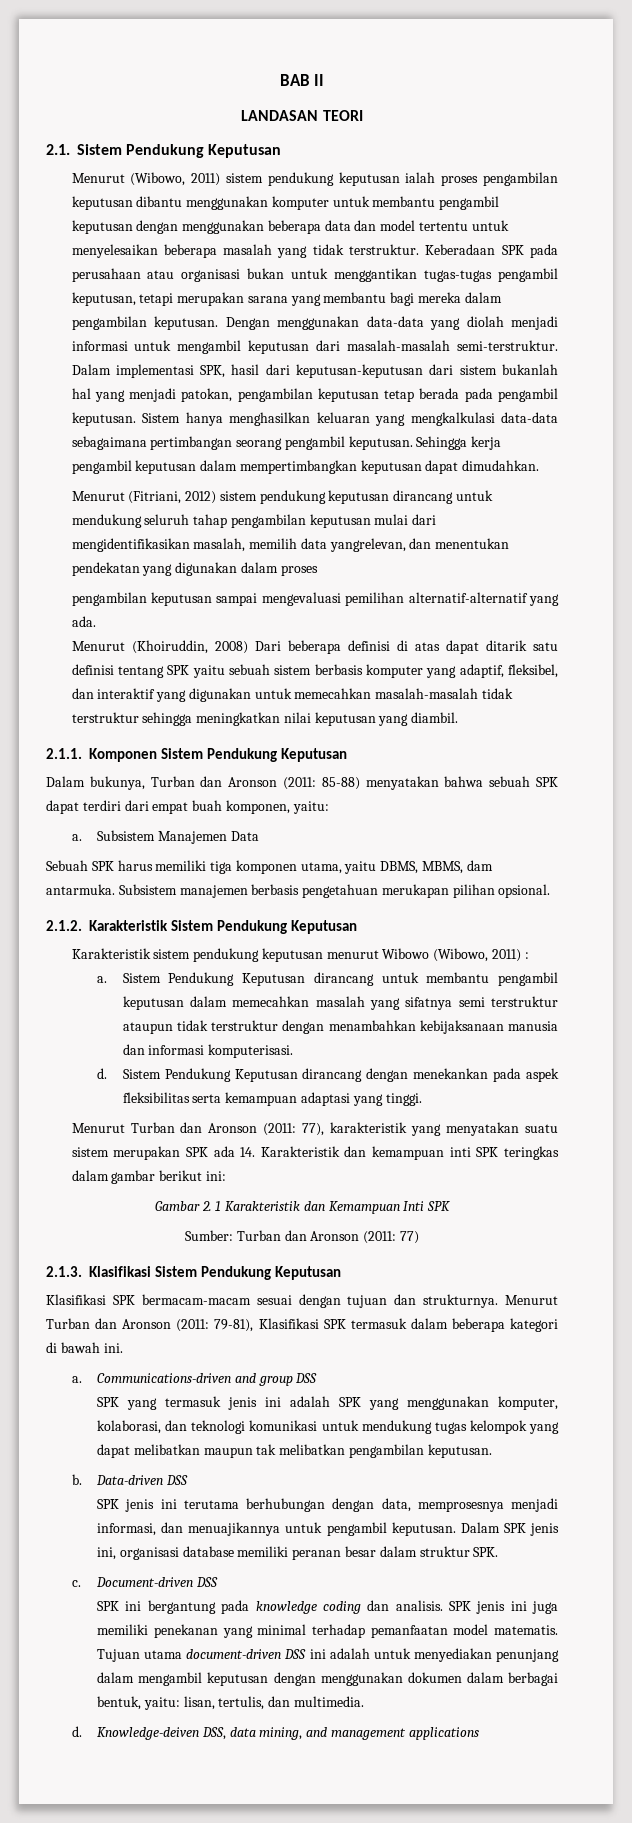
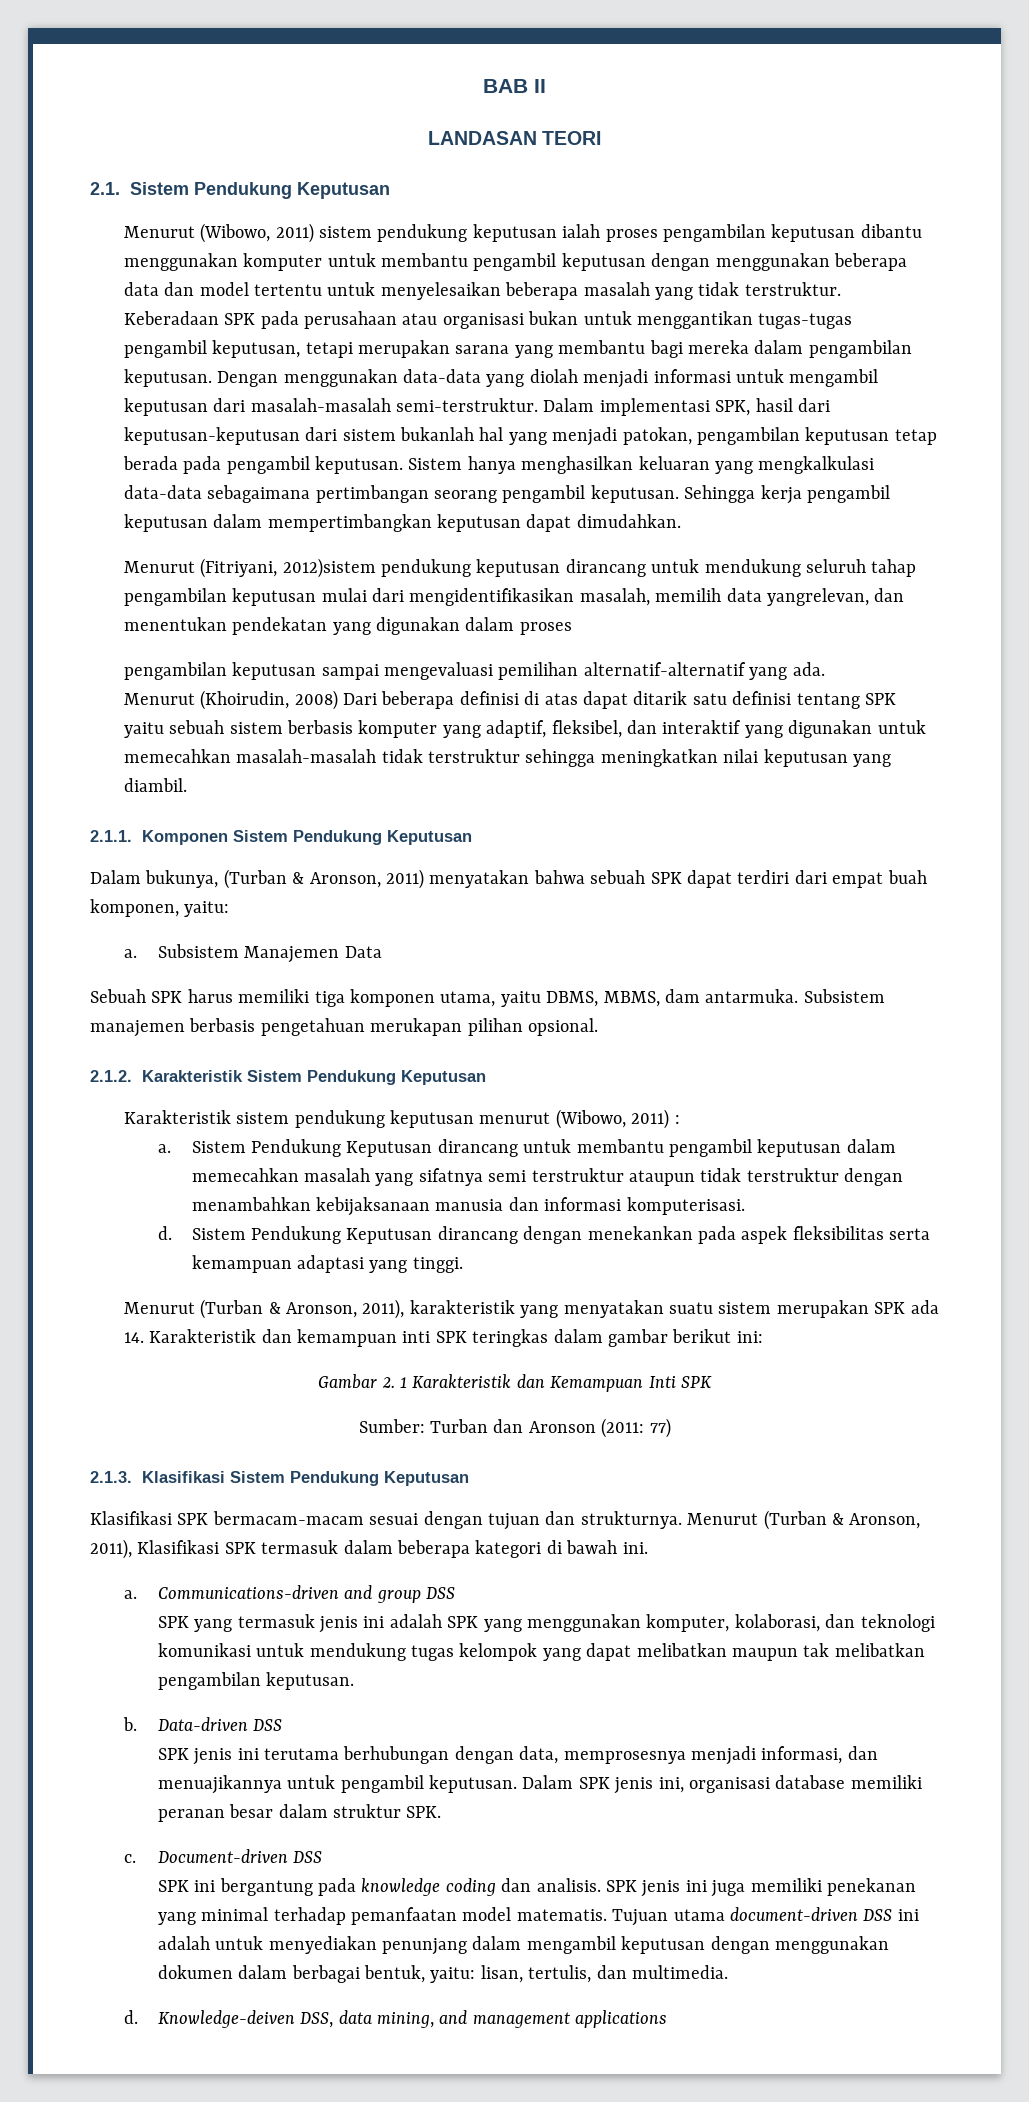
[128,491,257,504] (Fitriani, 2012) sistem -> [200,558,376,578] (Fitriyani, 2012)sistem
[131,640,208,654] (Khoiruddin, -> [200,690,290,710] (Khoirudin,
[150,776,360,790] Turban dan Aronson (2011: 85-88) -> [223,869,424,889] (Turban & Aronson, 2011)
[382,948,430,959] Wibowo -> (551, 1118) none
[130,1122,325,1136] Turban dan Aronson (2011: 77), -> [200,1299,405,1319] (Turban & Aronson, 2011),
[46,1318,254,1332] Turban dan Aronson (2011: 79-81), -> [763,1510,921,1530] [90,1539,132,1559] (Turban & Aronson, 2011),

